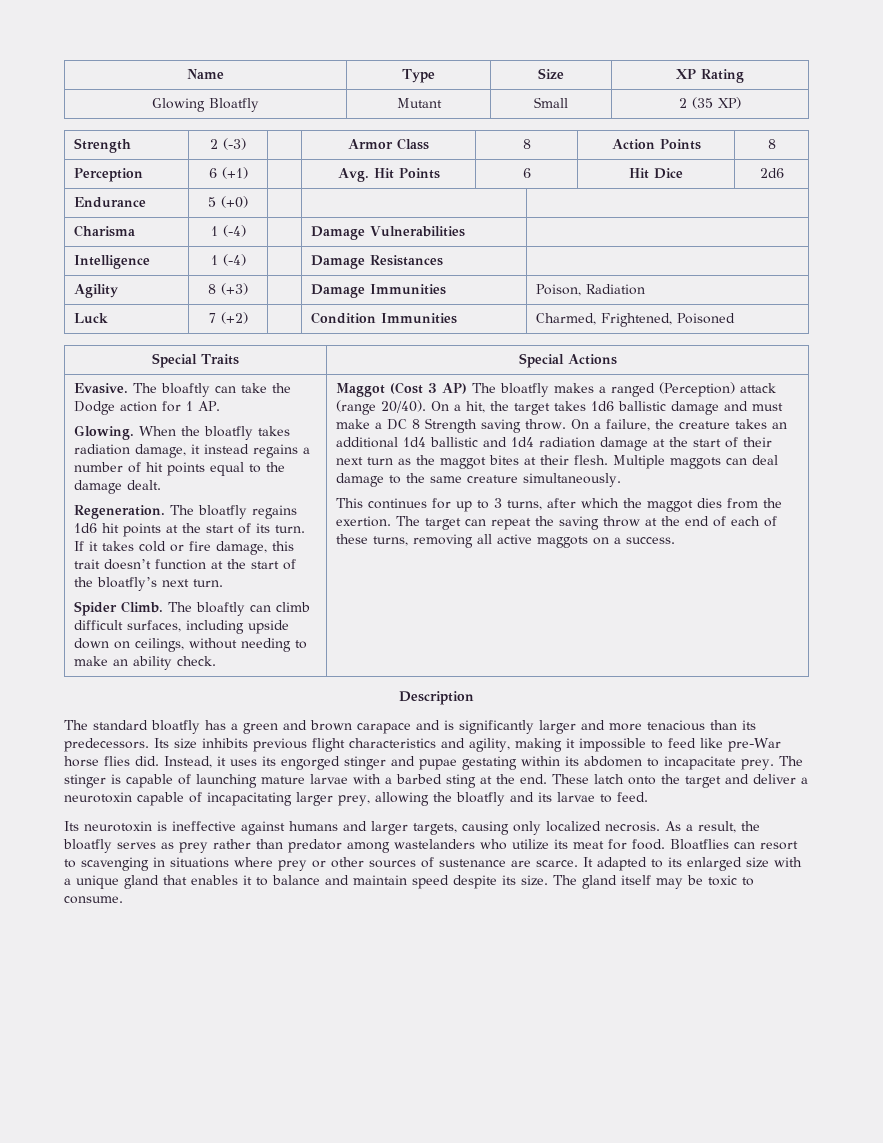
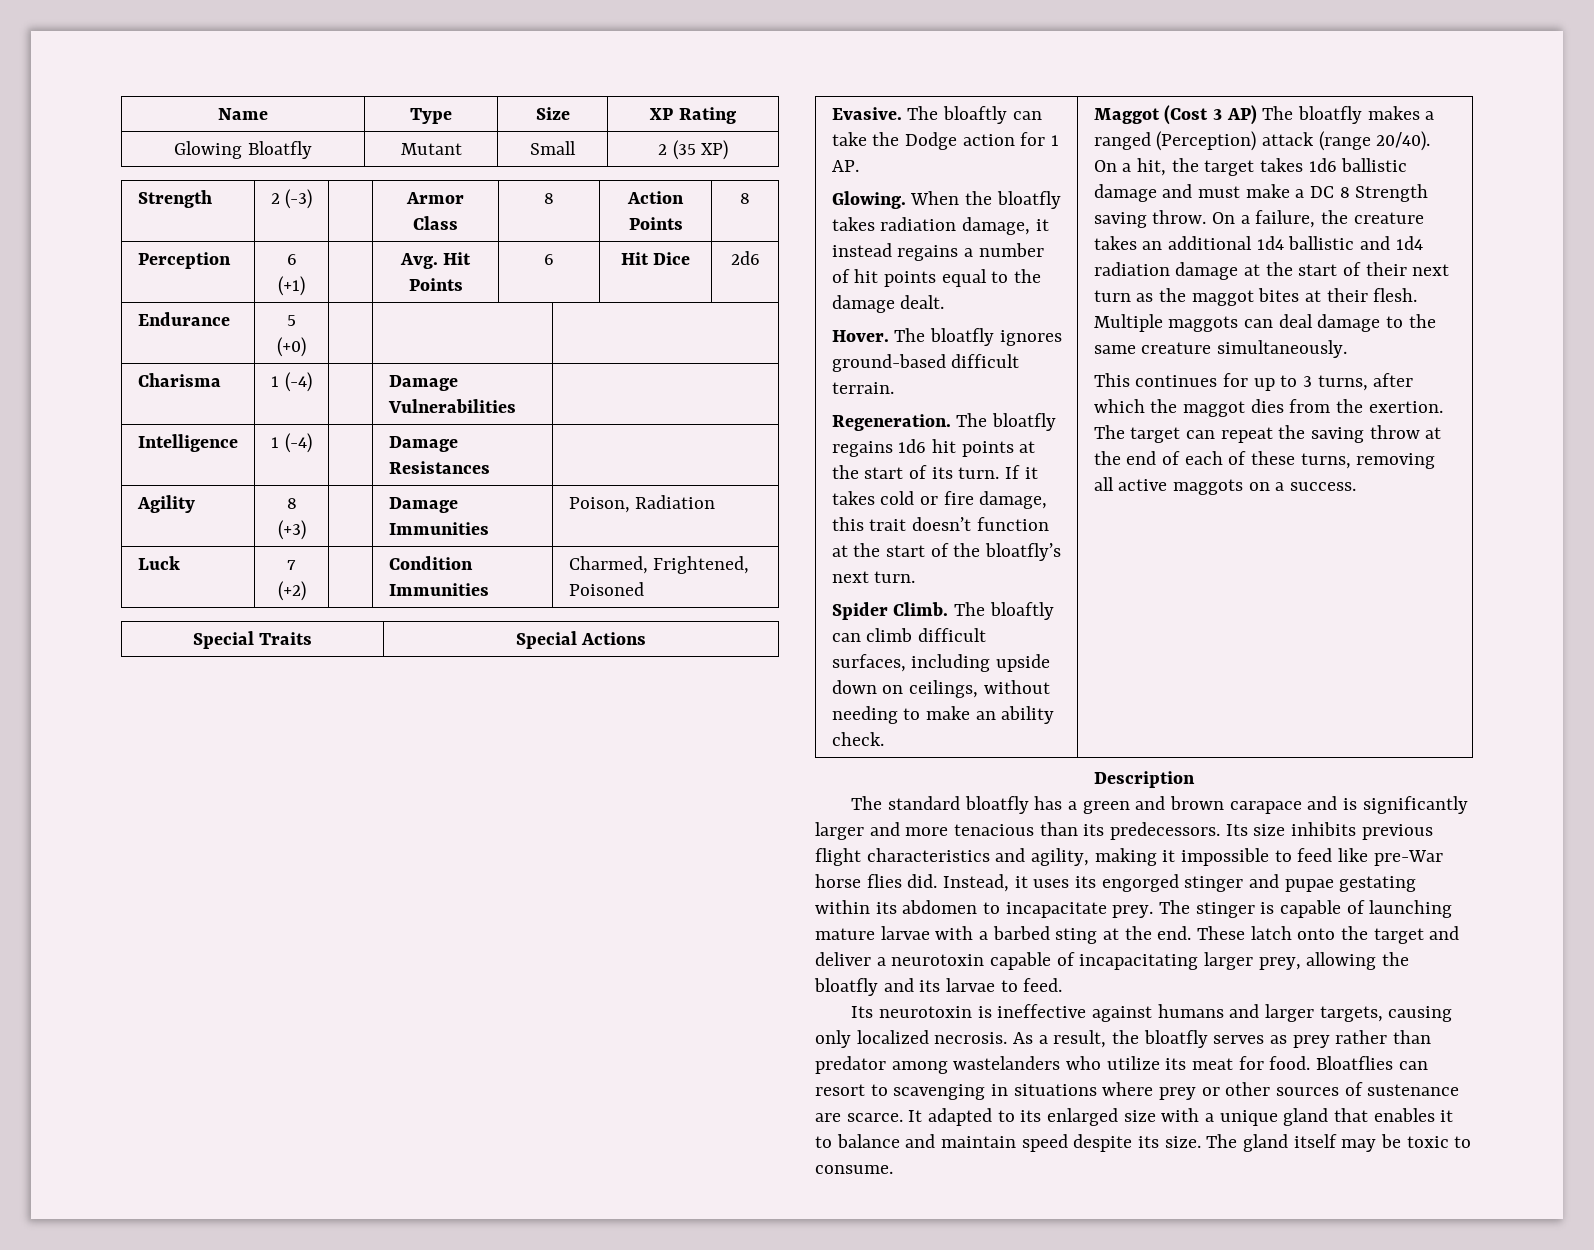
(162, 485) none -> [831,328,1062,346] [831,354,1020,372] [831,382,894,394] // Hover. The bloatfly ignores ground-based difficult terrain.

